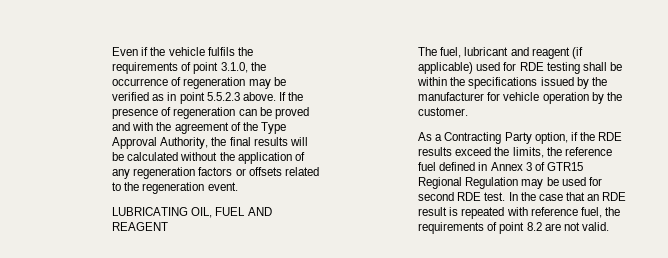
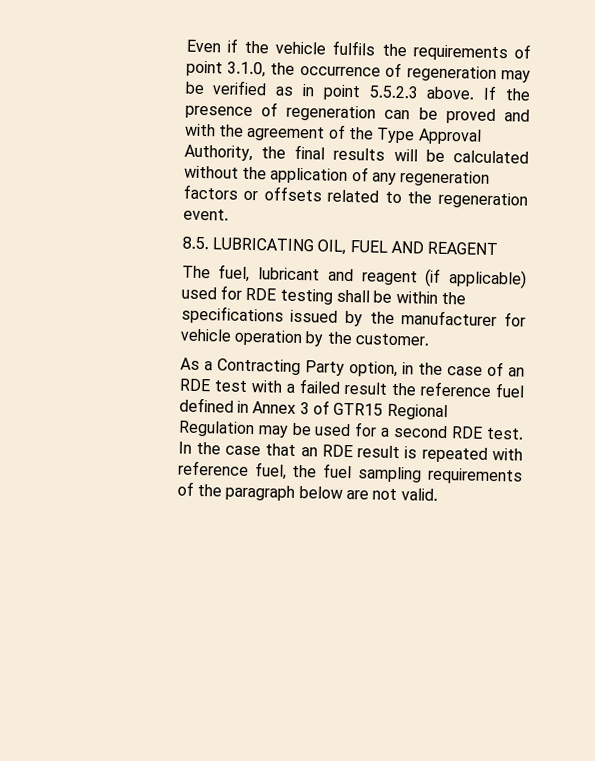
(238, 186) none -> [181,236,209,250] 8.5.
[570,132,622,141] [418,147,544,158] if the RDE results exceed the limits, -> [401,361,525,377] [178,378,387,395] in the case of an RDE test with a failed result
(602, 181) none -> [380,427,391,437] a
[418,222,542,234] requirements of point 8.2 -> [323,463,523,485] [176,481,343,501] fuel sampling requirements of the paragraph below

